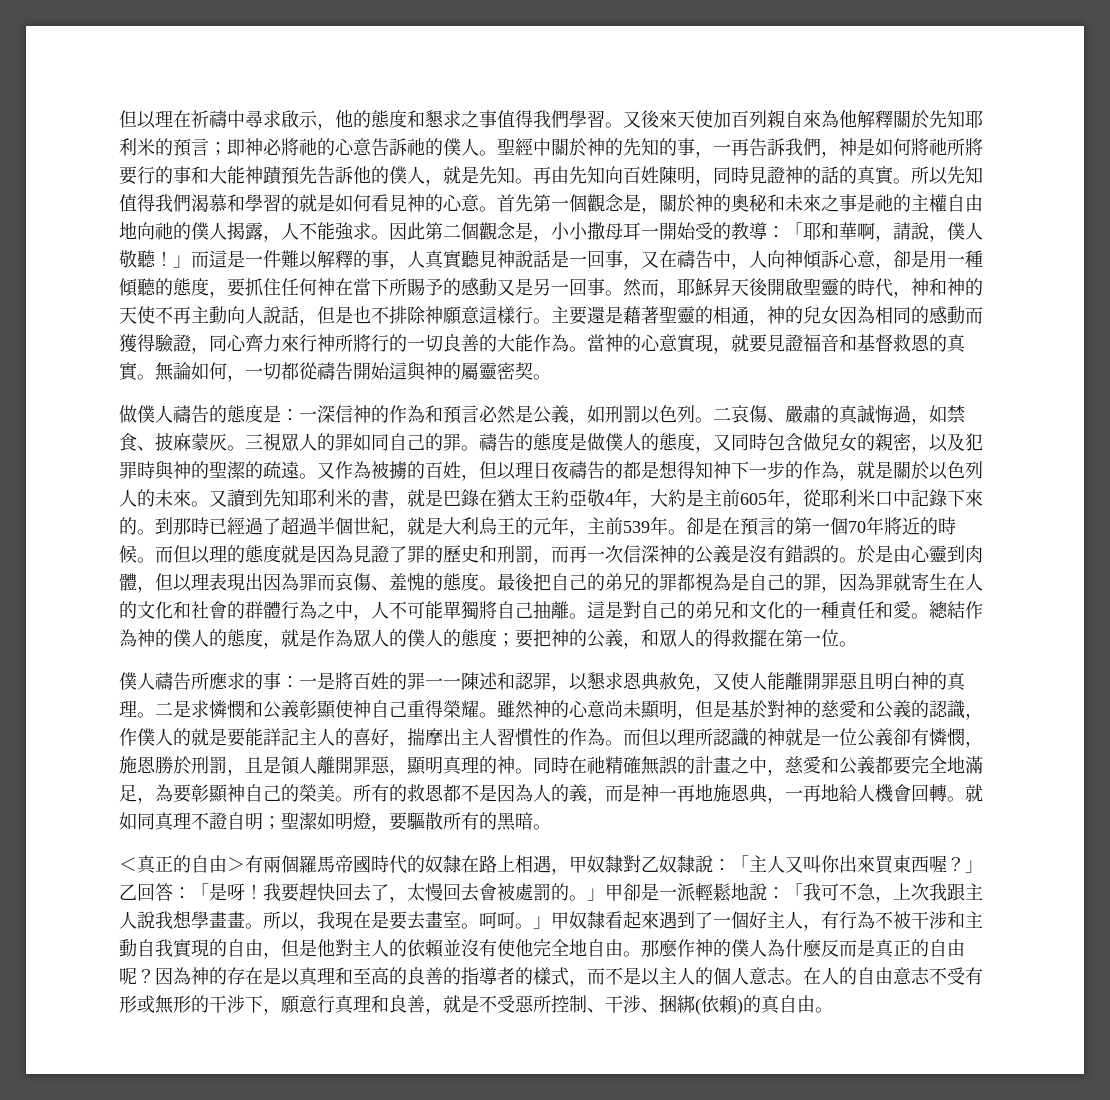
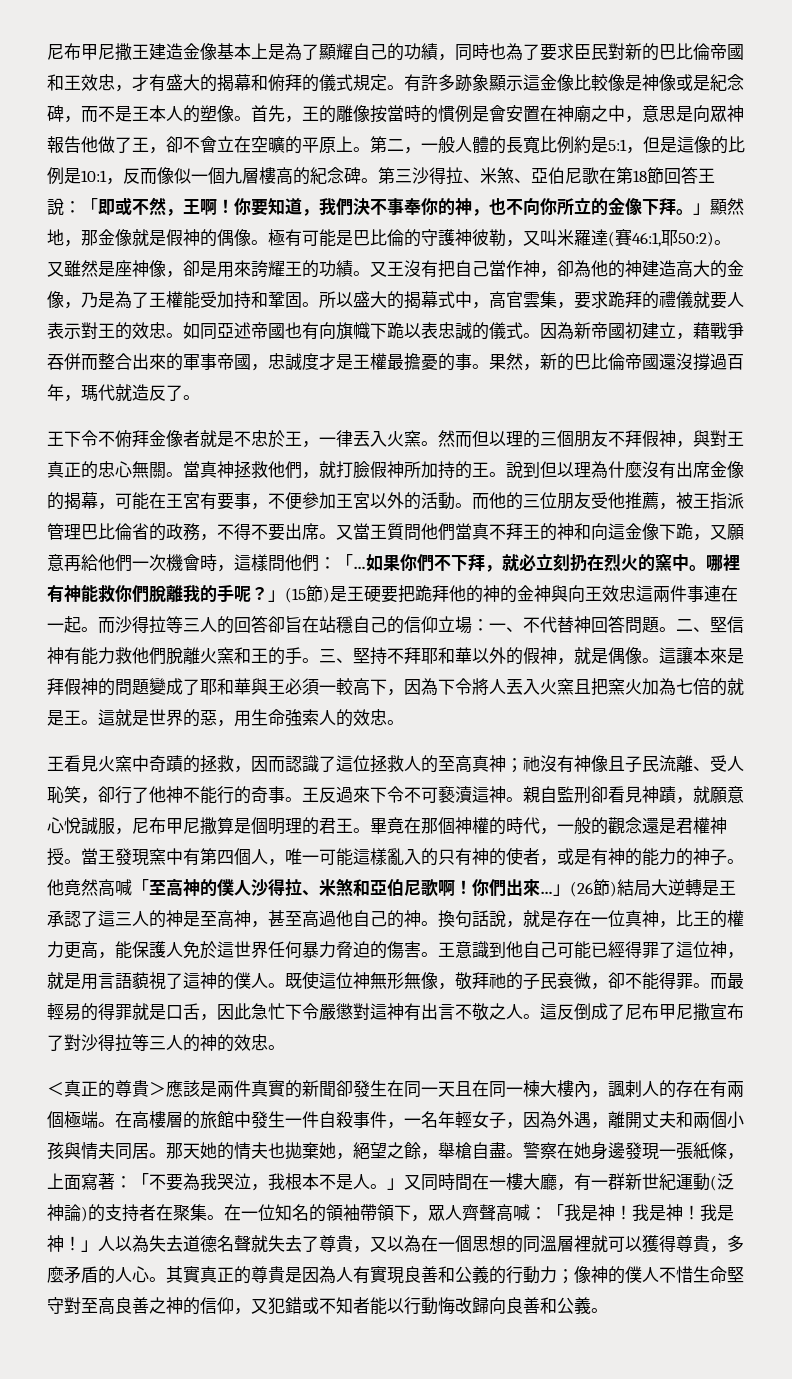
[119,110,983,130] [119,138,983,158] [119,166,983,186] [119,194,983,214] [119,222,983,242] [119,250,983,270] [119,278,983,298] [119,306,983,326] [119,334,966,354] [119,361,551,382] [119,405,965,425] [119,432,983,453] [119,460,983,481] [119,488,983,509] [119,516,956,537] [119,545,983,565] [119,573,983,593] [119,601,983,621] [119,629,857,649] [119,672,966,692] [119,700,983,720] [119,728,983,748] [119,755,983,776] [119,784,983,804] [119,812,551,832] [119,855,983,875] [119,883,983,903] [119,910,983,931] [119,938,965,959] [119,967,983,987] [119,995,815,1015] 但以理在祈禱中尋求啟示，他的態度和懇求之事值得我們學習。又後來天使加百列親自來為他解釋關於先知耶利米的預言；即神必將祂的心意告訴祂的僕人。聖經中關於神的先知的事，一再告訴我們，神是如何將祂所將要行的事和大能神蹟預先告訴他的僕人，就是先知。再由先知向百姓陳明，同時見證神的話的真實。所以先知值得我們渴慕和學習的就是如何看見神的心意。首先第一個觀念是，關於神的奧秘和未來之事是祂的主權自由地向祂的僕人揭露，人不能強求。因此第二個觀念是，小小撒母耳一開始受的教導：「耶和華啊，請說，僕人敬聽！」而這是一件難以解釋的事，人真實聽見神說話是一回事，又在禱告中，人向神傾訴心意，卻是用一種傾聽的態度，要抓住任何神在當下所賜予的感動又是另一回事。然而，耶穌昇天後開啟聖靈的時代，神和神的天使不再主動向人說話，但是也不排除神願意這樣行。主要還是藉著聖靈的相通，神的兒女因為相同的感動而獲得驗證，同心齊力來行神所將行的一切良善的大能作為。當神的心意實現，就要見證福音和基督救恩的真實。無論如何，一切都從禱告開始這與神的屬靈密契。 // 做僕人禱告的態度是：一深信神的作為和預言必然是公義，如刑罰以色列。二哀傷、嚴肅的真誠悔過，如禁食、披麻蒙灰。三視眾人的罪如同自己的罪。禱告的態度是做僕人的態度，又同時包含做兒女的親密，以及犯罪時與神的聖潔的疏遠。又作為被擄的百姓，但以理日夜禱告的都是想得知神下一步的作為，就是關於以色列人的未來。又讀到先知耶利米的書，就是巴錄在猶太王約亞敬4年，大約是主前605年，從耶利米口中記錄下來的。到那時已經過了超過半個世紀，就是大利烏王的元年，主前539年。卻是在預言的第一個70年將近的時候。而但以理的態度就是因為見證了罪的歷史和刑罰，而再一次信深神的公義是沒有錯誤的。於是由心靈到肉體，但以理表現出因為罪而哀傷、羞愧的態度。最後把自己的弟兄的罪都視為是自己的罪，因為罪就寄生在人的文化和社會的群體行為之中，人不可能單獨將自己抽離。這是對自己的弟兄和文化的一種責任和愛。總結作為神的僕人的態度，就是作為眾人的僕人的態度；要把神的公義，和眾人的得救擺在第一位。 // 僕人禱告所應求的事：一是將百姓的罪一一陳述和認罪，以懇求恩典赦免，又使人能離開罪惡且明白神的真理。二是求憐憫和公義彰顯使神自己重得榮耀。雖然神的心意尚未顯明，但是基於對神的慈愛和公義的認識，作僕人的就是要能詳記主人的喜好，揣摩出主人習慣性的作為。而但以理所認識的神就是一位公義卻有憐憫，施恩勝於刑罰，且是領人離開罪惡，顯明真理的神。同時在祂精確無誤的計畫之中，慈愛和公義都要完全地滿足，為要彰顯神自己的榮美。所有的救恩都不是因為人的義，而是神一再地施恩典，一再地給人機會回轉。就如同真理不證自明；聖潔如明燈，要驅散所有的黑暗。 // ＜真正的自由＞有兩個羅馬帝國時代的奴隸在路上相遇，甲奴隸對乙奴隸說：「主人又叫你出來買東西喔？」乙回答：「是呀！我要趕快回去了，太慢回去會被處罰的。」甲卻是一派輕鬆地說：「我可不急，上次我跟主人說我想學畫畫。所以，我現在是要去畫室。呵呵。」甲奴隸看起來遇到了一個好主人，有行為不被干涉和主動自我實現的自由，但是他對主人的依賴並沒有使他完全地自由。那麼作神的僕人為什麼反而是真正的自由呢？因為神的存在是以真理和至高的良善的指導者的樣式，而不是以主人的個人意志。在人的自由意志不受有形或無形的干涉下，願意行真理和良善，就是不受惡所控制、干涉、捆綁(依賴)的真自由 -> [47,43,744,61] [47,74,744,92] [47,105,744,123] [47,136,745,154] [47,166,715,185] [47,197,744,216] [47,229,731,247] [47,260,744,278] [47,291,744,309] [47,322,744,340] [47,353,744,371] [47,384,200,402] [47,430,744,448] [47,461,744,479] [47,492,744,510] [47,523,744,541] [47,554,740,572] [47,584,738,603] [47,615,744,634] [47,647,744,665] [47,677,744,696] [47,709,404,727] [47,755,744,773] [47,786,744,804] [47,817,727,835] [47,847,744,866] [47,878,736,897] [47,910,744,928] [47,941,744,959] [47,971,744,990] [47,1003,744,1021] [47,1034,285,1052] [47,1080,744,1098] [47,1111,744,1129] [47,1142,744,1160] [47,1173,734,1191] [47,1204,734,1222] [47,1235,744,1253] [47,1266,744,1284] [47,1297,591,1315] 尼布甲尼撒王建造金像基本上是為了顯耀自己的功績，同時也為了要求臣民對新的巴比倫帝國和王效忠，才有盛大的揭幕和俯拜的儀式規定。有許多跡象顯示這金像比較像是神像或是紀念碑，而不是王本人的塑像。首先，王的雕像按當時的慣例是會安置在神廟之中，意思是向眾神報告他做了王，卻不會立在空曠的平原上。第二，一般人體的長寬比例約是5:1，但是這像的比例是10:1，反而像似一個九層樓高的紀念碑。第三沙得拉、米煞、亞伯尼歌在第18節回答王說：「即或不然，王啊！你要知道，我們決不事奉你的神，也不向你所立的金像下拜。」顯然地，那金像就是假神的偶像。極有可能是巴比倫的守護神彼勒，又叫米羅達(賽46:1,耶50:2)。又雖然是座神像，卻是用來誇耀王的功績。又王沒有把自己當作神，卻為他的神建造高大的金像，乃是為了王權能受加持和鞏固。所以盛大的揭幕式中，高官雲集，要求跪拜的禮儀就要人表示對王的效忠。如同亞述帝國也有向旗幟下跪以表忠誠的儀式。因為新帝國初建立，藉戰爭吞併而整合出來的軍事帝國，忠誠度才是王權最擔憂的事。果然，新的巴比倫帝國還沒撐過百年，瑪代就造反了。 // 王下令不俯拜金像者就是不忠於王，一律丟入火窯。然而但以理的三個朋友不拜假神，與對王真正的忠心無關。當真神拯救他們，就打臉假神所加持的王。說到但以理為什麼沒有出席金像的揭幕，可能在王宮有要事，不便參加王宮以外的活動。而他的三位朋友受他推薦，被王指派管理巴比倫省的政務，不得不要出席。又當王質問他們當真不拜王的神和向這金像下跪，又願意再給他們一次機會時，這樣問他們：「…如果你們不下拜，就必立刻扔在烈火的窯中。哪裡有神能救你們脫離我的手呢？」(15節)是王硬要把跪拜他的神的金神與向王效忠這兩件事連在一起。而沙得拉等三人的回答卻旨在站穩自己的信仰立場：一、不代替神回答問題。二、堅信神有能力救他們脫離火窯和王的手。三、堅持不拜耶和華以外的假神，就是偶像。這讓本來是拜假神的問題變成了耶和華與王必須一較高下，因為下令將人丟入火窯且把窯火加為七倍的就是王。這就是世界的惡，用生命強索人的效忠。 // 王看見火窯中奇蹟的拯救，因而認識了這位拯救人的至高真神；祂沒有神像且子民流離、受人恥笑，卻行了他神不能行的奇事。王反過來下令不可褻瀆這神。親自監刑卻看見神蹟，就願意心悅誠服，尼布甲尼撒算是個明理的君王。畢竟在那個神權的時代，一般的觀念還是君權神授。當王發現窯中有第四個人，唯一可能這樣亂入的只有神的使者，或是有神的能力的神子。他竟然高喊「至高神的僕人沙得拉、米煞和亞伯尼歌啊！你們出來…」(26節)結局大逆轉是王承認了這三人的神是至高神，甚至高過他自己的神。換句話說，就是存在一位真神，比王的權力更高，能保護人免於這世界任何暴力脅迫的傷害。王意識到他自己可能已經得罪了這位神，就是用言語藐視了這神的僕人。既使這位神無形無像，敬拜祂的子民衰微，卻不能得罪。而最輕易的得罪就是口舌，因此急忙下令嚴懲對這神有出言不敬之人。這反倒成了尼布甲尼撒宣布了對沙得拉等三人的神的效忠。 // ＜真正的尊貴＞應該是兩件真實的新聞卻發生在同一天且在同一楝大樓內，諷剌人的存在有兩個極端。在高樓層的旅館中發生一件自殺事件，一名年輕女子，因為外遇，離開丈夫和兩個小孩與情夫同居。那天她的情夫也拋棄她，絕望之餘，舉槍自盡。警察在她身邊發現一張紙條，上面寫著：「不要為我哭泣，我根本不是人。」又同時間在一樓大廳，有一群新世紀運動(泛神論)的支持者在聚集。在一位知名的領袖帶領下，眾人齊聲高喊：「我是神！我是神！我是神！」人以為失去道德名聲就失去了尊貴，又以為在一個思想的同溫層裡就可以獲得尊貴，多麼矛盾的人心。其實真正的尊貴是因為人有實現良善和公義的行動力；像神的僕人不惜生命堅守對至高良善之神的信仰，又犯錯或不知者能以行動悔改歸向良善和公義

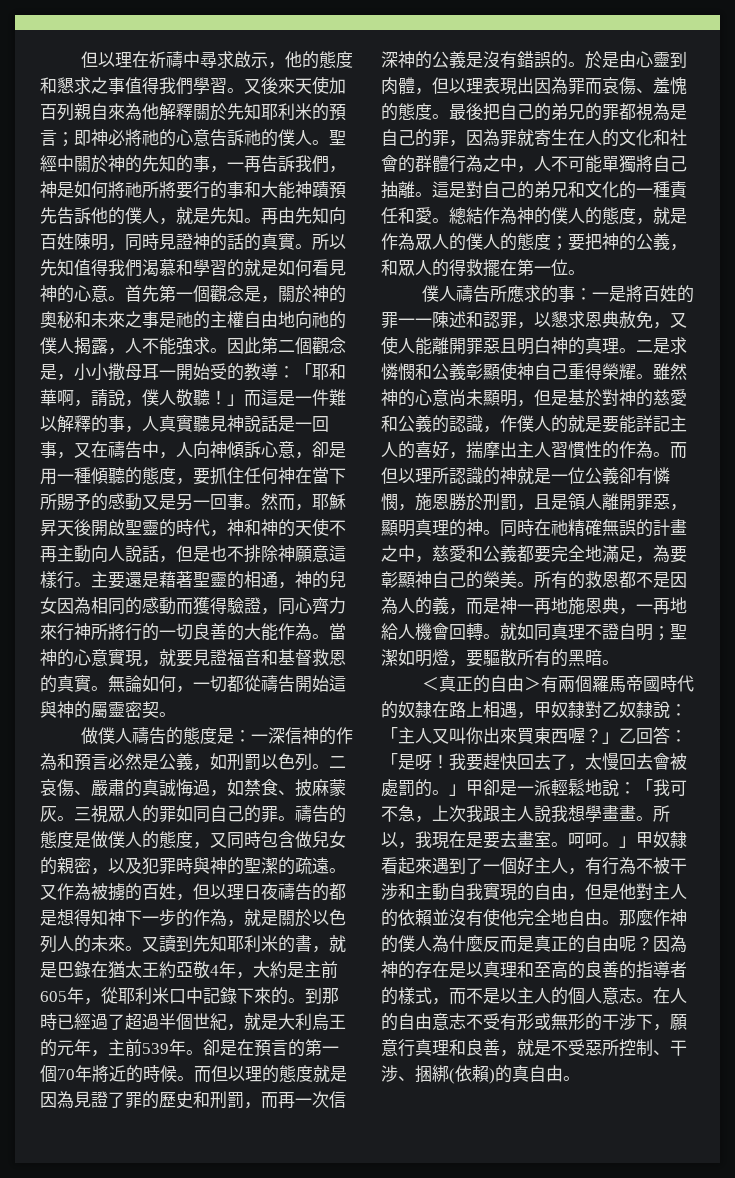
[47,43,744,61] [47,74,744,92] [47,105,744,123] [47,136,745,154] [47,166,715,185] [47,197,744,216] [47,229,731,247] [47,260,744,278] [47,291,744,309] [47,322,744,340] [47,353,744,371] [47,384,200,402] [47,430,744,448] [47,461,744,479] [47,492,744,510] [47,523,744,541] [47,554,740,572] [47,584,738,603] [47,615,744,634] [47,647,744,665] [47,677,744,696] [47,709,404,727] [47,755,744,773] [47,786,744,804] [47,817,727,835] [47,847,744,866] [47,878,736,897] [47,910,744,928] [47,941,744,959] [47,971,744,990] [47,1003,744,1021] [47,1034,285,1052] [47,1080,744,1098] [47,1111,744,1129] [47,1142,744,1160] [47,1173,734,1191] [47,1204,734,1222] [47,1235,744,1253] [47,1266,744,1284] [47,1297,591,1315] 尼布甲尼撒王建造金像基本上是為了顯耀自己的功績，同時也為了要求臣民對新的巴比倫帝國和王效忠，才有盛大的揭幕和俯拜的儀式規定。有許多跡象顯示這金像比較像是神像或是紀念碑，而不是王本人的塑像。首先，王的雕像按當時的慣例是會安置在神廟之中，意思是向眾神報告他做了王，卻不會立在空曠的平原上。第二，一般人體的長寬比例約是5:1，但是這像的比例是10:1，反而像似一個九層樓高的紀念碑。第三沙得拉、米煞、亞伯尼歌在第18節回答王說：「即或不然，王啊！你要知道，我們決不事奉你的神，也不向你所立的金像下拜。」顯然地，那金像就是假神的偶像。極有可能是巴比倫的守護神彼勒，又叫米羅達(賽46:1,耶50:2)。又雖然是座神像，卻是用來誇耀王的功績。又王沒有把自己當作神，卻為他的神建造高大的金像，乃是為了王權能受加持和鞏固。所以盛大的揭幕式中，高官雲集，要求跪拜的禮儀就要人表示對王的效忠。如同亞述帝國也有向旗幟下跪以表忠誠的儀式。因為新帝國初建立，藉戰爭吞併而整合出來的軍事帝國，忠誠度才是王權最擔憂的事。果然，新的巴比倫帝國還沒撐過百年，瑪代就造反了。 // 王下令不俯拜金像者就是不忠於王，一律丟入火窯。然而但以理的三個朋友不拜假神，與對王真正的忠心無關。當真神拯救他們，就打臉假神所加持的王。說到但以理為什麼沒有出席金像的揭幕，可能在王宮有要事，不便參加王宮以外的活動。而他的三位朋友受他推薦，被王指派管理巴比倫省的政務，不得不要出席。又當王質問他們當真不拜王的神和向這金像下跪，又願意再給他們一次機會時，這樣問他們：「…如果你們不下拜，就必立刻扔在烈火的窯中。哪裡有神能救你們脫離我的手呢？」(15節)是王硬要把跪拜他的神的金神與向王效忠這兩件事連在一起。而沙得拉等三人的回答卻旨在站穩自己的信仰立場：一、不代替神回答問題。二、堅信神有能力救他們脫離火窯和王的手。三、堅持不拜耶和華以外的假神，就是偶像。這讓本來是拜假神的問題變成了耶和華與王必須一較高下，因為下令將人丟入火窯且把窯火加為七倍的就是王。這就是世界的惡，用生命強索人的效忠。 // 王看見火窯中奇蹟的拯救，因而認識了這位拯救人的至高真神；祂沒有神像且子民流離、受人恥笑，卻行了他神不能行的奇事。王反過來下令不可褻瀆這神。親自監刑卻看見神蹟，就願意心悅誠服，尼布甲尼撒算是個明理的君王。畢竟在那個神權的時代，一般的觀念還是君權神授。當王發現窯中有第四個人，唯一可能這樣亂入的只有神的使者，或是有神的能力的神子。他竟然高喊「至高神的僕人沙得拉、米煞和亞伯尼歌啊！你們出來…」(26節)結局大逆轉是王承認了這三人的神是至高神，甚至高過他自己的神。換句話說，就是存在一位真神，比王的權力更高，能保護人免於這世界任何暴力脅迫的傷害。王意識到他自己可能已經得罪了這位神，就是用言語藐視了這神的僕人。既使這位神無形無像，敬拜祂的子民衰微，卻不能得罪。而最輕易的得罪就是口舌，因此急忙下令嚴懲對這神有出言不敬之人。這反倒成了尼布甲尼撒宣布了對沙得拉等三人的神的效忠。 // ＜真正的尊貴＞應該是兩件真實的新聞卻發生在同一天且在同一楝大樓內，諷剌人的存在有兩個極端。在高樓層的旅館中發生一件自殺事件，一名年輕女子，因為外遇，離開丈夫和兩個小孩與情夫同居。那天她的情夫也拋棄她，絕望之餘，舉槍自盡。警察在她身邊發現一張紙條，上面寫著：「不要為我哭泣，我根本不是人。」又同時間在一樓大廳，有一群新世紀運動(泛神論)的支持者在聚集。在一位知名的領袖帶領下，眾人齊聲高喊：「我是神！我是神！我是神！」人以為失去道德名聲就失去了尊貴，又以為在一個思想的同溫層裡就可以獲得尊貴，多麼矛盾的人心。其實真正的尊貴是因為人有實現良善和公義的行動力；像神的僕人不惜生命堅守對至高良善之神的信仰，又犯錯或不知者能以行動悔改歸向良善和公義 -> [81,51,354,69] [40,76,346,95] [40,103,346,121] [40,129,346,147] [40,155,346,173] [40,181,346,199] [40,207,346,225] [40,233,346,251] [40,259,346,277] [40,285,346,303] [40,311,346,329] [40,337,346,355] [40,363,346,381] [40,389,346,407] [40,415,329,433] [40,441,346,459] [40,467,346,485] [40,493,346,511] [40,518,346,537] [40,545,346,563] [40,571,346,589] [40,597,346,615] [40,623,346,641] [40,649,346,667] [40,675,346,693] [40,701,176,719] [81,727,354,745] [40,753,346,771] [40,779,346,797] [40,805,346,823] [40,831,346,849] [40,857,346,875] [40,883,346,901] [40,909,346,927] [40,935,346,953] [40,961,338,979] [40,987,339,1005] [40,1013,346,1031] [40,1039,339,1057] [40,1065,347,1083] [40,1091,346,1109] [381,51,687,69] [381,77,687,95] [381,103,687,121] [381,129,687,147] [381,155,687,173] [381,181,687,199] [381,207,687,225] [381,233,687,251] [381,259,585,277] [422,285,695,303] [381,311,687,329] [381,336,687,355] [381,362,687,380] [381,389,687,407] [381,415,687,433] [381,441,687,459] [381,467,670,485] [381,493,687,511] [381,519,687,537] [381,545,687,563] [381,571,687,589] [381,597,687,615] [381,623,687,641] [381,649,619,667] [422,675,695,693] [381,701,687,719] [381,726,687,744] [381,752,687,771] [381,778,687,797] [381,805,670,823] [381,831,687,849] [381,857,687,875] [381,883,687,901] [381,908,687,927] [381,935,687,953] [381,961,687,979] [381,987,687,1005] [381,1013,687,1031] [381,1039,687,1057] [381,1065,563,1084] 但以理在祈禱中尋求啟示，他的態度和懇求之事值得我們學習。又後來天使加百列親自來為他解釋關於先知耶利米的預言；即神必將祂的心意告訴祂的僕人。聖經中關於神的先知的事，一再告訴我們，神是如何將祂所將要行的事和大能神蹟預先告訴他的僕人，就是先知。再由先知向百姓陳明，同時見證神的話的真實。所以先知值得我們渴慕和學習的就是如何看見神的心意。首先第一個觀念是，關於神的奧秘和未來之事是祂的主權自由地向祂的僕人揭露，人不能強求。因此第二個觀念是，小小撒母耳一開始受的教導：「耶和華啊，請說，僕人敬聽！」而這是一件難以解釋的事，人真實聽見神說話是一回事，又在禱告中，人向神傾訴心意，卻是用一種傾聽的態度，要抓住任何神在當下所賜予的感動又是另一回事。然而，耶穌昇天後開啟聖靈的時代，神和神的天使不再主動向人說話，但是也不排除神願意這樣行。主要還是藉著聖靈的相通，神的兒女因為相同的感動而獲得驗證，同心齊力來行神所將行的一切良善的大能作為。當神的心意實現，就要見證福音和基督救恩的真實。無論如何，一切都從禱告開始這與神的屬靈密契。 // 做僕人禱告的態度是：一深信神的作為和預言必然是公義，如刑罰以色列。二哀傷、嚴肅的真誠悔過，如禁食、披麻蒙灰。三視眾人的罪如同自己的罪。禱告的態度是做僕人的態度，又同時包含做兒女的親密，以及犯罪時與神的聖潔的疏遠。又作為被擄的百姓，但以理日夜禱告的都是想得知神下一步的作為，就是關於以色列人的未來。又讀到先知耶利米的書，就是巴錄在猶太王約亞敬4年，大約是主前605年，從耶利米口中記錄下來的。到那時已經過了超過半個世紀，就是大利烏王的元年，主前539年。卻是在預言的第一個70年將近的時候。而但以理的態度就是因為見證了罪的歷史和刑罰，而再一次信深神的公義是沒有錯誤的。於是由心靈到肉體，但以理表現出因為罪而哀傷、羞愧的態度。最後把自己的弟兄的罪都視為是自己的罪，因為罪就寄生在人的文化和社會的群體行為之中，人不可能單獨將自己抽離。這是對自己的弟兄和文化的一種責任和愛。總結作為神的僕人的態度，就是作為眾人的僕人的態度；要把神的公義，和眾人的得救擺在第一位。 // 僕人禱告所應求的事：一是將百姓的罪一一陳述和認罪，以懇求恩典赦免，又使人能離開罪惡且明白神的真理。二是求憐憫和公義彰顯使神自己重得榮耀。雖然神的心意尚未顯明，但是基於對神的慈愛和公義的認識，作僕人的就是要能詳記主人的喜好，揣摩出主人習慣性的作為。而但以理所認識的神就是一位公義卻有憐憫，施恩勝於刑罰，且是領人離開罪惡，顯明真理的神。同時在祂精確無誤的計畫之中，慈愛和公義都要完全地滿足，為要彰顯神自己的榮美。所有的救恩都不是因為人的義，而是神一再地施恩典，一再地給人機會回轉。就如同真理不證自明；聖潔如明燈，要驅散所有的黑暗。 // ＜真正的自由＞有兩個羅馬帝國時代的奴隸在路上相遇，甲奴隸對乙奴隸說：「主人又叫你出來買東西喔？」乙回答：「是呀！我要趕快回去了，太慢回去會被處罰的。」甲卻是一派輕鬆地說：「我可不急，上次我跟主人說我想學畫畫。所以，我現在是要去畫室。呵呵。」甲奴隸看起來遇到了一個好主人，有行為不被干涉和主動自我實現的自由，但是他對主人的依賴並沒有使他完全地自由。那麼作神的僕人為什麼反而是真正的自由呢？因為神的存在是以真理和至高的良善的指導者的樣式，而不是以主人的個人意志。在人的自由意志不受有形或無形的干涉下，願意行真理和良善，就是不受惡所控制、干涉、捆綁(依賴)的真自由

